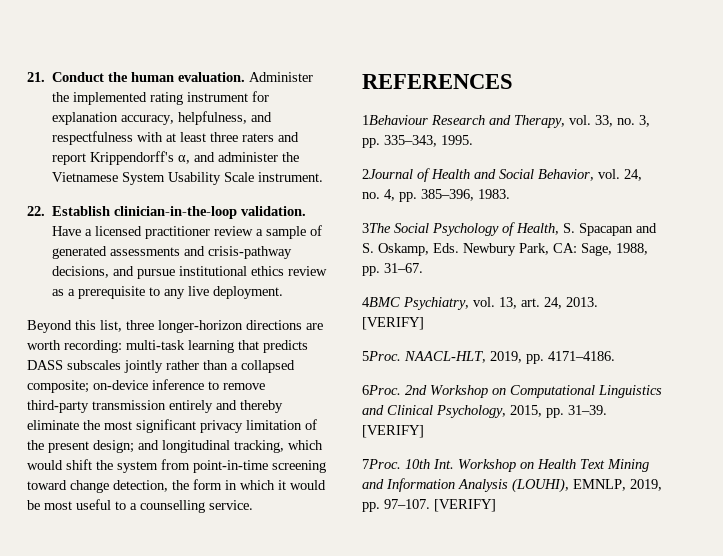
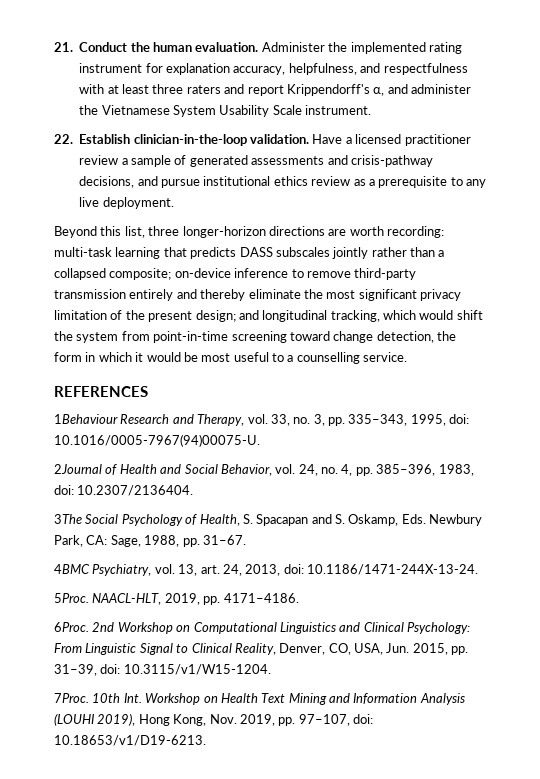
[441,135,473,145] 1995. -> [410,414,470,426] [54,434,260,447] 1995, doi: 10.1016/0005-7967(94)00075-U.
[478,189,510,199] 1983. -> [438,464,474,476] [54,485,194,496] 1983, doi: 10.2307/2136404.
[566,297,598,307] [362,317,424,330] 2013. [VERIFY] -> [245,564,478,576] 2013, doi: 10.1186/1471-244X-13-24.
[436,405,607,418] [362,425,424,438] Psychology, 2015, pp. 31–39. [VERIFY] -> [407,622,470,634] [54,643,469,655] [54,664,271,676] Psychology: From Linguistic Signal to Clinical Reality, Denver, CO, USA, Jun. 2015, pp. 31–39, doi: 10.3115/v1/W15-1204.
[512,478,662,493] [362,499,496,512] (LOUHI), EMNLP, 2019, pp. 97–107. [VERIFY] -> [54,713,373,726] [54,735,206,746] (LOUHI 2019), Hong Kong, Nov. 2019, pp. 97–107, doi: 10.18653/v1/D19-6213.

